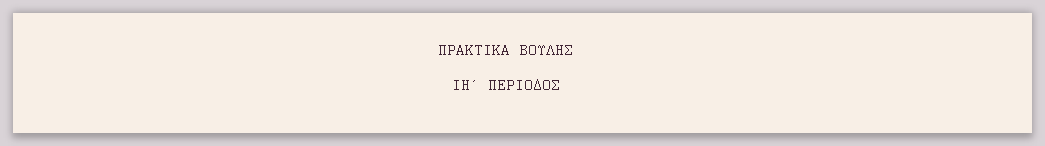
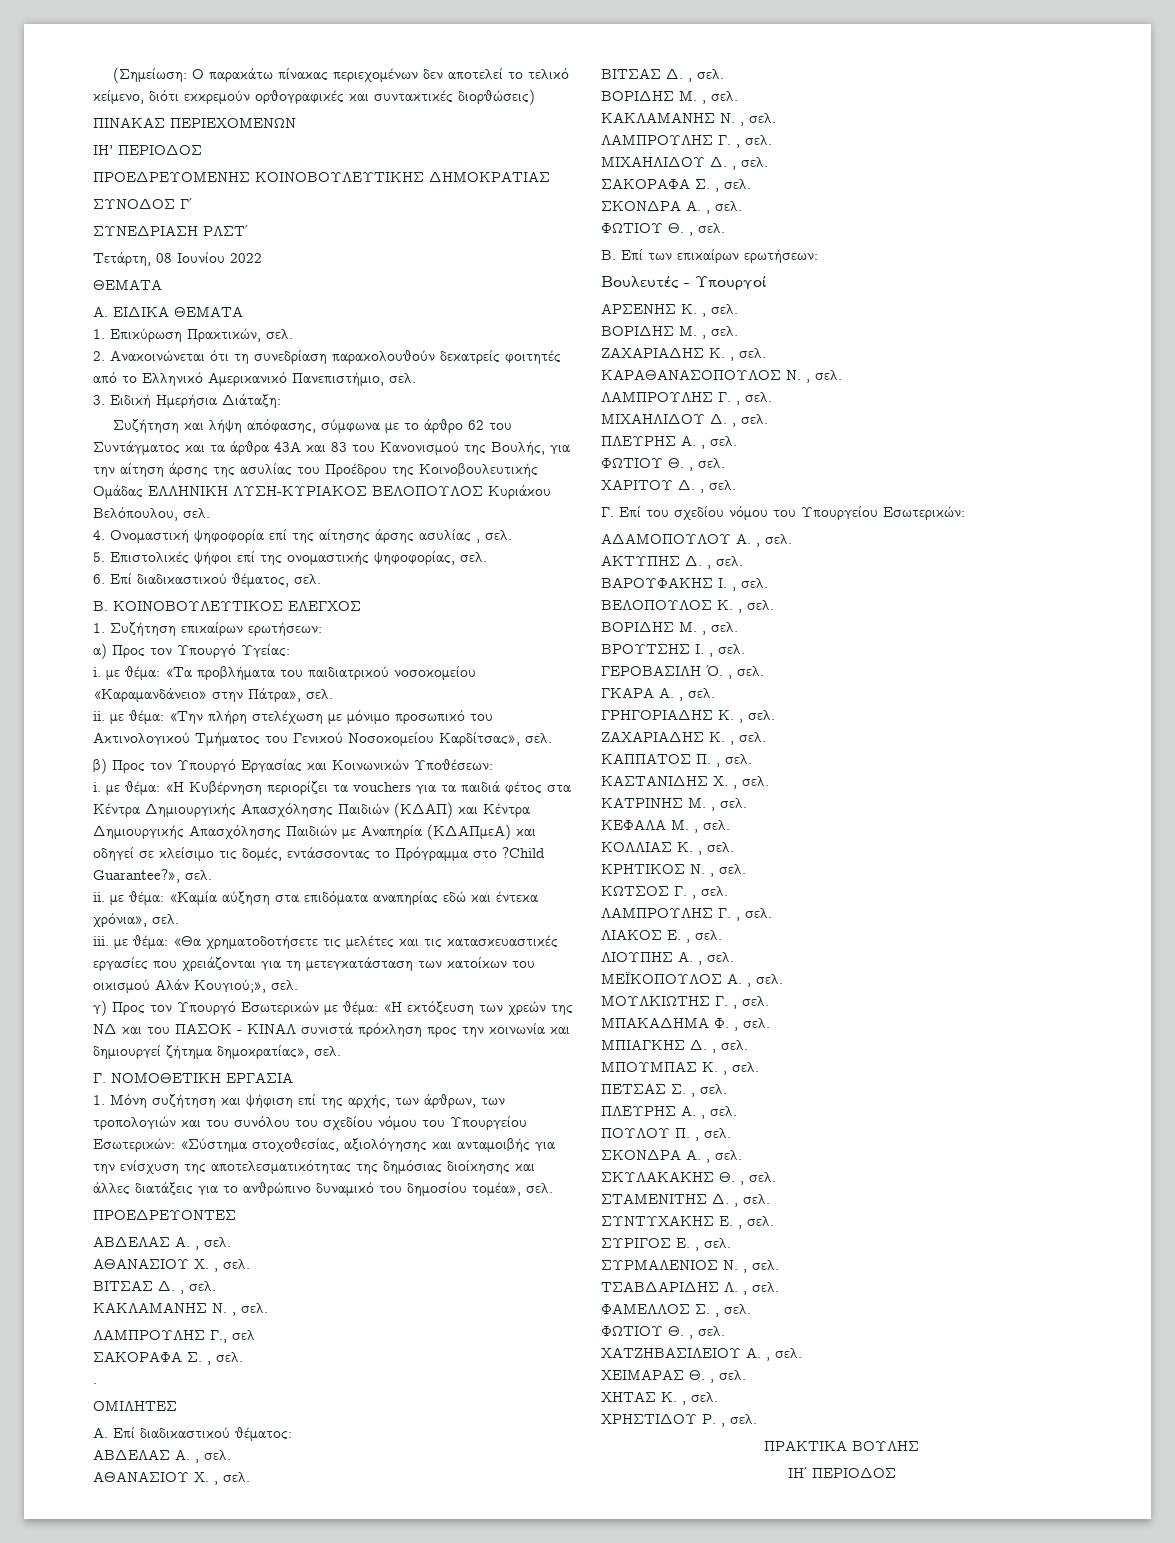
(438, 48) none -> [112,67,569,83] [93,89,535,105] [93,117,296,128] [93,144,202,155] [93,171,550,182] [93,198,192,209] [93,225,248,236] [93,252,262,266] [93,279,162,290] [93,306,243,317] [93,328,293,342] [93,350,561,364] [93,372,416,386] [93,394,281,408] [112,419,512,433] [93,441,570,455] [93,463,538,477] [93,485,551,499] [93,507,210,521] [93,529,512,543] [93,551,487,565] [93,573,321,587] [93,600,361,611] [93,622,322,636] [93,643,290,659] [93,666,476,680] [93,688,333,702] [93,710,493,724] [93,732,552,746] [93,758,493,774] [93,781,571,795] [93,802,530,818] [93,824,536,840] [93,847,545,861] [93,869,212,883] [93,891,538,905] [93,913,179,927] [93,935,558,949] [93,957,535,971] [93,979,298,993] [93,1000,573,1016] [93,1023,570,1037] [93,1045,341,1059] [93,1072,293,1083] [93,1094,505,1108] [93,1116,527,1130] [93,1138,555,1152] [93,1160,535,1174] [93,1182,553,1196] [93,1209,236,1220] [93,1236,231,1250] [93,1258,250,1272] [93,1280,216,1294] [93,1302,268,1316] [93,1329,255,1343] [93,1351,243,1365] [93,1383,97,1384] [93,1400,177,1411] [93,1427,292,1441] [93,1449,231,1463] [93,1471,250,1485] [601,68,724,82] [601,90,738,104] [601,112,776,126] [601,134,772,148] [601,156,768,170] [601,178,751,192] [601,200,742,214] [601,223,725,236] [601,249,818,263] [601,276,766,290] [601,303,738,317] [601,325,738,339] [601,347,766,361] [601,369,842,383] [601,391,772,405] [601,413,768,427] [601,435,737,449] [601,458,725,471] [601,479,736,493] [601,506,965,520] [601,533,792,547] [601,555,743,569] [601,577,768,591] [601,599,774,613] [601,621,738,635] [601,644,745,657] [601,665,764,679] [601,687,715,701] [601,709,775,723] [601,731,766,745] [601,753,752,767] [601,775,769,789] [601,797,747,811] [601,819,730,833] [601,841,734,855] [601,864,746,877] [601,886,728,899] [601,907,772,921] [601,929,722,943] [601,951,734,965] [601,972,783,987] [601,995,769,1009] [601,1017,770,1031] [601,1039,748,1053] [601,1061,759,1075] [601,1083,727,1097] [601,1105,737,1119] [601,1127,731,1141] [601,1149,742,1163] [601,1171,776,1185] [601,1193,770,1207] [601,1215,774,1229] [601,1238,731,1251] [601,1259,779,1273] [601,1281,779,1295] [601,1303,751,1317] [601,1326,725,1339] [601,1347,802,1361] [601,1369,746,1383] [601,1391,718,1405] [601,1413,757,1427] (Σημείωση: Ο παρακάτω πίνακας περιεχομένων δεν αποτελεί το τελικό κείμενο, διότι εκκρεμούν ορθογραφικές και συντακτικές διορθώσεις) // ΠΙΝΑΚΑΣ ΠΕΡΙΕΧΟΜΕΝΩΝ // ΙΗ’ ΠΕΡΙΟΔΟΣ // ΠΡΟΕΔΡΕΥΟΜΕΝΗΣ ΚΟΙΝΟΒΟΥΛΕΥΤΙΚΗΣ ΔΗΜΟΚΡΑΤΙΑΣ // ΣΥΝΟΔΟΣ Γ΄ // ΣΥΝΕΔΡΙΑΣΗ ΡΛΣΤ΄ // Τετάρτη, 08 Ιουνίου 2022 // ΘΕΜΑΤΑ // Α. ΕΙΔΙΚΑ ΘΕΜΑΤΑ // 1. Επικύρωση Πρακτικών, σελ. // 2. Ανακοινώνεται ότι τη συνεδρίαση παρακολουθούν δεκατρείς φοιτητές από το Ελληνικό Αμερικανικό Πανεπιστήμιο, σελ. // 3. Ειδική Ημερήσια Διάταξη: // Συζήτηση και λήψη απόφασης, σύμφωνα με το άρθρο 62 του Συντάγματος και τα άρθρα 43Α και 83 του Κανονισμού της Βουλής, για την αίτηση άρσης της ασυλίας του Προέδρου της Κοινοβουλευτικής Ομάδας ΕΛΛΗΝΙΚΗ ΛΥΣΗ-ΚΥΡΙΑΚΟΣ ΒΕΛΟΠΟΥΛΟΣ Κυριάκου Βελόπουλου, σελ. // 4. Ονομαστική ψηφοφορία επί της αίτησης άρσης ασυλίας , σελ. // 5. Επιστολικές ψήφοι επί της ονομαστικής ψηφοφορίας, σελ. // 6. Επί διαδικαστικού θέματος, σελ. // Β. ΚΟΙΝΟΒΟΥΛΕΥΤΙΚΟΣ ΕΛΕΓΧΟΣ // 1. Συζήτηση επικαίρων ερωτήσεων: // α) Προς τον Υπουργό Υγείας: // i. με θέμα: «Τα προβλήματα του παιδιατρικού νοσοκομείου «Καραμανδάνειο» στην Πάτρα», σελ. // ii. με θέμα: «Την πλήρη στελέχωση με μόνιμο προσωπικό του Ακτινολογικού Τμήματος του Γενικού Νοσοκομείου Καρδίτσας», σελ. // β) Προς τον Υπουργό Εργασίας και Κοινωνικών Υποθέσεων: // i. με θέμα: «Η Κυβέρνηση περιορίζει τα vouchers για τα παιδιά φέτος στα Κέντρα Δημιουργικής Απασχόλησης Παιδιών (ΚΔΑΠ) και Κέντρα Δημιουργικής Απασχόλησης Παιδιών με Αναπηρία (ΚΔΑΠμεΑ) και οδηγεί σε κλείσιμο τις δομές, εντάσσοντας το Πρόγραμμα στο ?Child Guarantee?», σελ. // ii. με θέμα: «Καμία αύξηση στα επιδόματα αναπηρίας εδώ και έντεκα χρόνια», σελ. // iii. με θέμα: «Θα χρηματοδοτήσετε τις μελέτες και τις κατασκευαστικές εργασίες που χρειάζονται για τη μετεγκατάσταση των κατοίκων του οικισμού Αλάν Κουγιού;», σελ. // γ) Προς τον Υπουργό Εσωτερικών με θέμα: «Η εκτόξευση των χρεών της ΝΔ και του ΠΑΣΟΚ - ΚΙΝΑΛ συνιστά πρόκληση προς την κοινωνία και δημιουργεί ζήτημα δημοκρατίας», σελ. // Γ. ΝΟΜΟΘΕΤΙΚΗ ΕΡΓΑΣΙΑ // 1. Μόνη συζήτηση και ψήφιση επί της αρχής, των άρθρων, των τροπολογιών και του συνόλου του σχεδίου νόμου του Υπουργείου Εσωτερικών: «Σύστημα στοχοθεσίας, αξιολόγησης και ανταμοιβής για την ενίσχυση της αποτελεσματικότητας της δημόσιας διοίκησης και άλλες διατάξεις για το ανθρώπινο δυναμικό του δημοσίου τομέα», σελ. // ΠΡΟΕΔΡΕΥΟΝΤΕΣ // ΑΒΔΕΛΑΣ Α. , σελ. // ΑΘΑΝΑΣΙΟΥ Χ. , σελ. // ΒΙΤΣΑΣ Δ. , σελ. // ΚΑΚΛΑΜΑΝΗΣ Ν. , σελ. // ΛΑΜΠΡΟΥΛΗΣ Γ., σελ // ΣΑΚΟΡΑΦΑ Σ. , σελ. // . // ΟΜΙΛΗΤΕΣ // Α. Επί διαδικαστικού θέματος: // ΑΒΔΕΛΑΣ Α. , σελ. // ΑΘΑΝΑΣΙΟΥ Χ. , σελ. // ΒΙΤΣΑΣ Δ. , σελ. // ΒΟΡΙΔΗΣ Μ. , σελ. // ΚΑΚΛΑΜΑΝΗΣ Ν. , σελ. // ΛΑΜΠΡΟΥΛΗΣ Γ. , σελ. // ΜΙΧΑΗΛΙΔΟΥ Δ. , σελ. // ΣΑΚΟΡΑΦΑ Σ. , σελ. // ΣΚΟΝΔΡΑ Α. , σελ. // ΦΩΤΙΟΥ Θ. , σελ. // Β. Επί των επικαίρων ερωτήσεων: // Βουλευτές - Υπουργοί // ΑΡΣΕΝΗΣ Κ. , σελ. // ΒΟΡΙΔΗΣ Μ. , σελ. // ΖΑΧΑΡΙΑΔΗΣ Κ. , σελ. // ΚΑΡΑΘΑΝΑΣΟΠΟΥΛΟΣ Ν. , σελ. // ΛΑΜΠΡΟΥΛΗΣ Γ. , σελ. // ΜΙΧΑΗΛΙΔΟΥ Δ. , σελ. // ΠΛΕΥΡΗΣ Α. , σελ. // ΦΩΤΙΟΥ Θ. , σελ. // ΧΑΡΙΤΟΥ Δ. , σελ. // Γ. Επί του σχεδίου νόμου του Υπουργείου Εσωτερικών: // ΑΔΑΜΟΠΟΥΛΟΥ Α. , σελ. // ΑΚΤΥΠΗΣ Δ. , σελ. // ΒΑΡΟΥΦΑΚΗΣ Ι. , σελ. // ΒΕΛΟΠΟΥΛΟΣ Κ. , σελ. // ΒΟΡΙΔΗΣ Μ. , σελ. // ΒΡΟΥΤΣΗΣ Ι. , σελ. // ΓΕΡΟΒΑΣΙΛΗ Ό. , σελ. // ΓΚΑΡΑ Α. , σελ. // ΓΡΗΓΟΡΙΑΔΗΣ Κ. , σελ. // ΖΑΧΑΡΙΑΔΗΣ Κ. , σελ. // ΚΑΠΠΑΤΟΣ Π. , σελ. // ΚΑΣΤΑΝΙΔΗΣ Χ. , σελ. // ΚΑΤΡΙΝΗΣ Μ. , σελ. // ΚΕΦΑΛΑ Μ. , σελ. // ΚΟΛΛΙΑΣ Κ. , σελ. // ΚΡΗΤΙΚΟΣ Ν. , σελ. // ΚΩΤΣΟΣ Γ. , σελ. // ΛΑΜΠΡΟΥΛΗΣ Γ. , σελ. // ΛΙΑΚΟΣ Ε. , σελ. // ΛΙΟΥΠΗΣ Α. , σελ. // ΜΕΪΚΟΠΟΥΛΟΣ Α. , σελ. // ΜΟΥΛΚΙΩΤΗΣ Γ. , σελ. // ΜΠΑΚΑΔΗΜΑ Φ. , σελ. // ΜΠΙΑΓΚΗΣ Δ. , σελ. // ΜΠΟΥΜΠΑΣ Κ. , σελ. // ΠΕΤΣΑΣ Σ. , σελ. // ΠΛΕΥΡΗΣ Α. , σελ. // ΠΟΥΛΟΥ Π. , σελ. // ΣΚΟΝΔΡΑ Α. , σελ. // ΣΚΥΛΑΚΑΚΗΣ Θ. , σελ. // ΣΤΑΜΕΝΙΤΗΣ Δ. , σελ. // ΣΥΝΤΥΧΑΚΗΣ Ε. , σελ. // ΣΥΡΙΓΟΣ Ε. , σελ. // ΣΥΡΜΑΛΕΝΙΟΣ Ν. , σελ. // ΤΣΑΒΔΑΡΙΔΗΣ Λ. , σελ. // ΦΑΜΕΛΛΟΣ Σ. , σελ. // ΦΩΤΙΟΥ Θ. , σελ. // ΧΑΤΖΗΒΑΣΙΛΕΙΟΥ Α. , σελ. // ΧΕΙΜΑΡΑΣ Θ. , σελ. // ΧΗΤΑΣ Κ. , σελ. // ΧΡΗΣΤΙΔΟΥ Ρ. , σελ. //

